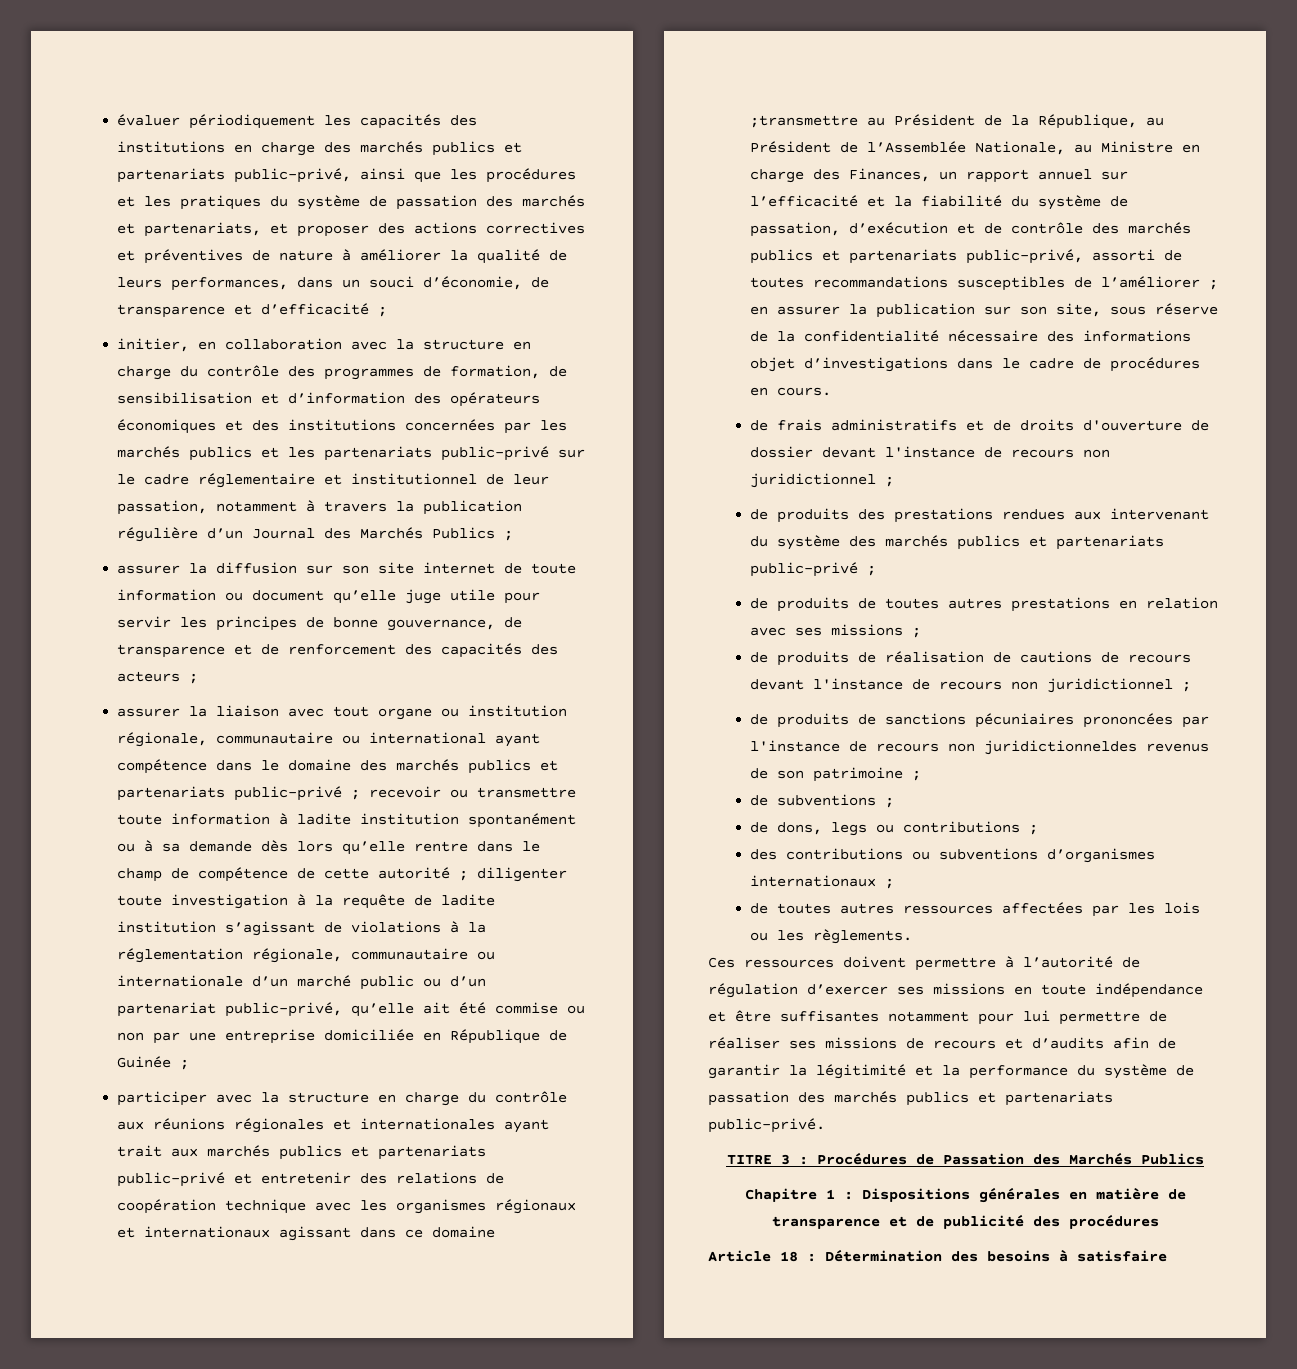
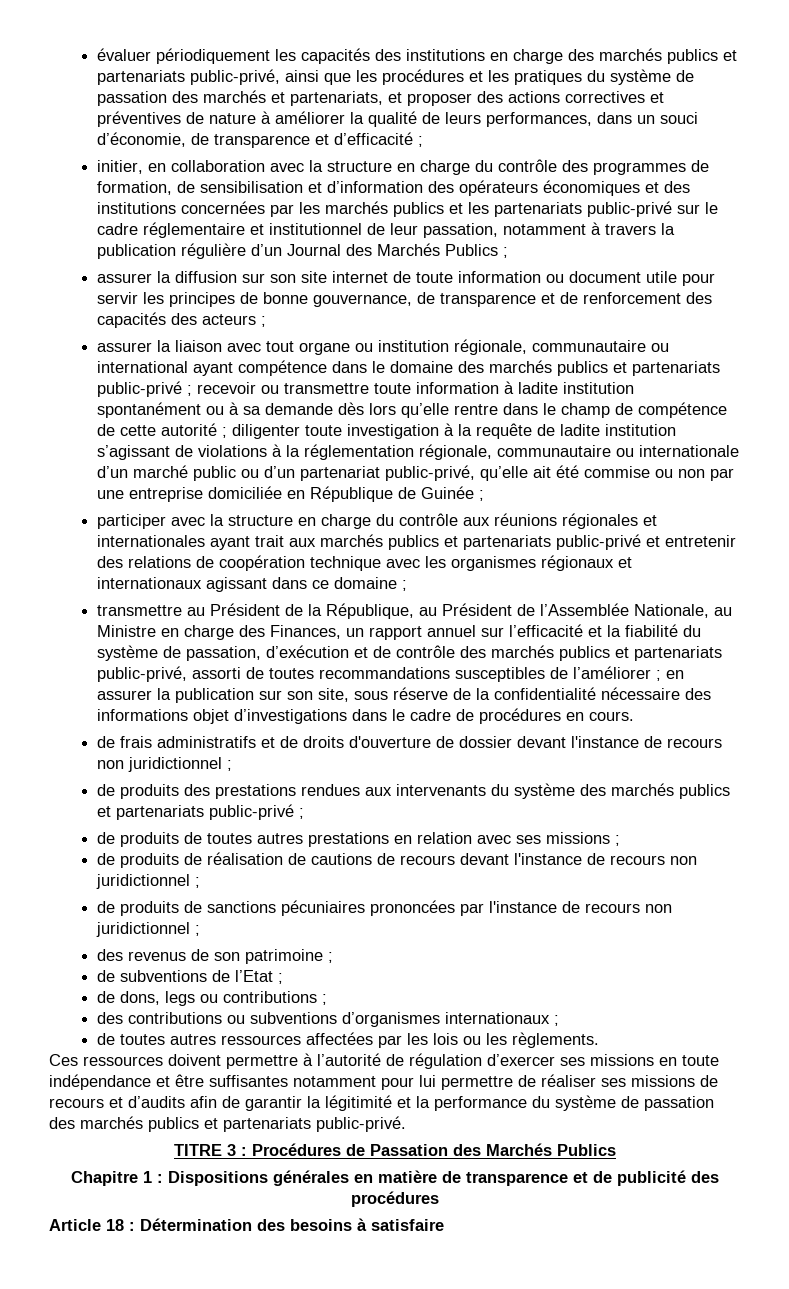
[332,589,441,604] qu’elle juge -> (642, 277) none
[749,115,858,128] ;transmettre -> [402,580,408,591] [97,605,183,616] ; // transmettre
[1109,508,1209,520] intervenant -> [396,784,487,796] intervenants
[983,740,1137,755] juridictionneldes -> [96,922,201,937] [97,949,124,961] juridictionnel ; // des
(876, 800) none -> [212,970,274,982] de l’Etat

